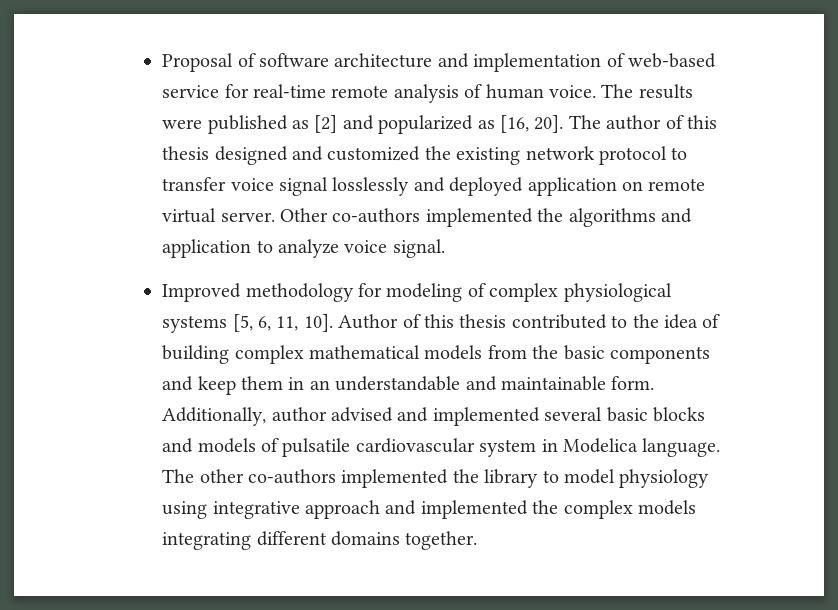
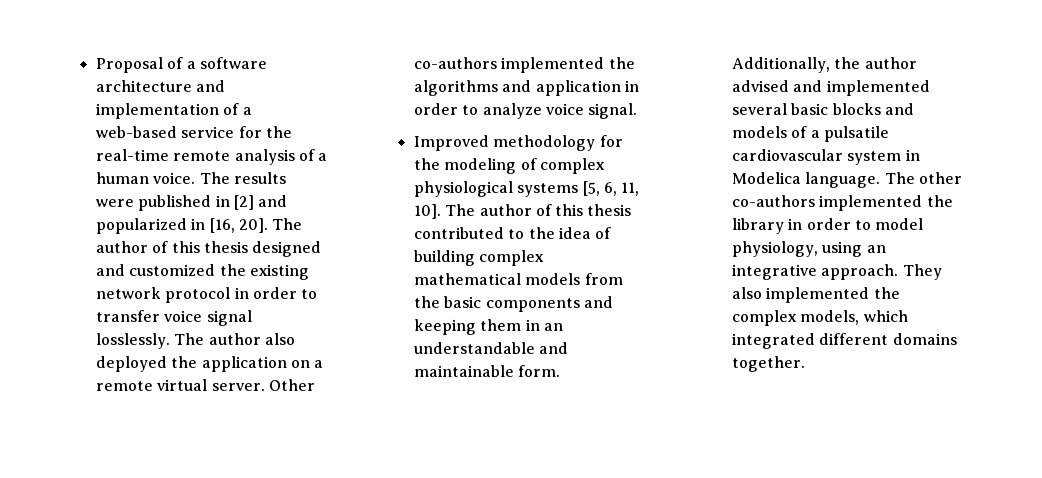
(256, 60) none -> [186,61,196,69] a
(625, 60) none -> [242,107,252,115] a
(249, 91) none -> [265,126,292,138] the
(483, 91) none -> [318,153,328,161] a
[291,120,309,129] as -> [215,195,230,207] in
[477,120,495,129] as -> [191,218,206,230] in
(667, 155) none -> [234,287,297,299] in order
[332,177,524,196] losslessly and deployed -> [95,333,295,349] [95,356,198,372] losslessly. The author also deployed the
(643, 186) none -> [314,360,324,368] a
(252, 248) none -> [624,80,639,92] [413,103,458,115] in order
(382, 290) none -> [413,158,440,170] the
[338,314,399,329] Author -> [445,204,532,216] The author
[197,376,236,395] keep -> [413,319,476,335] keeping
(267, 416) none -> [834,57,861,69] the
(279, 445) none -> [810,130,820,138] a
[542,469,710,488] [162,500,696,519] [162,532,252,550] to model physiology using integrative approach and implemented the complex models integrating -> [788,218,924,230] [731,241,886,257] [731,264,942,280] [731,287,900,303] [731,310,908,326] [731,333,815,349] in order to model physiology, using an integrative approach. They also implemented the complex models, which integrated

